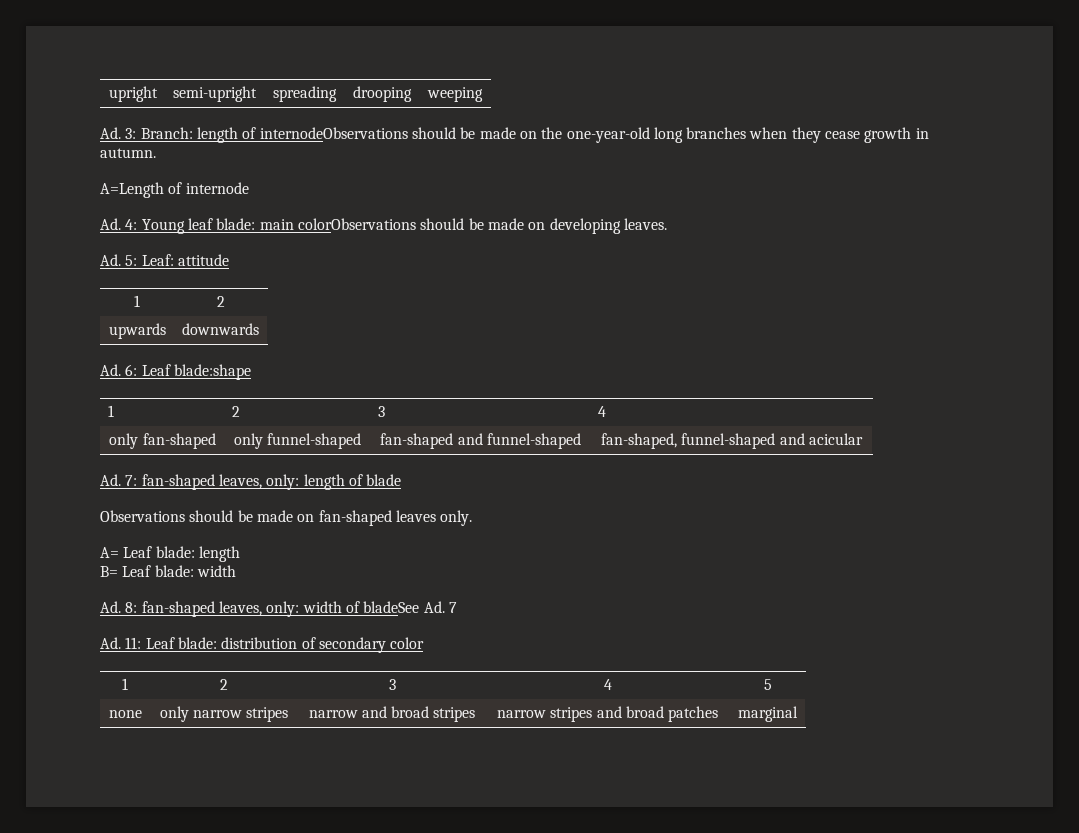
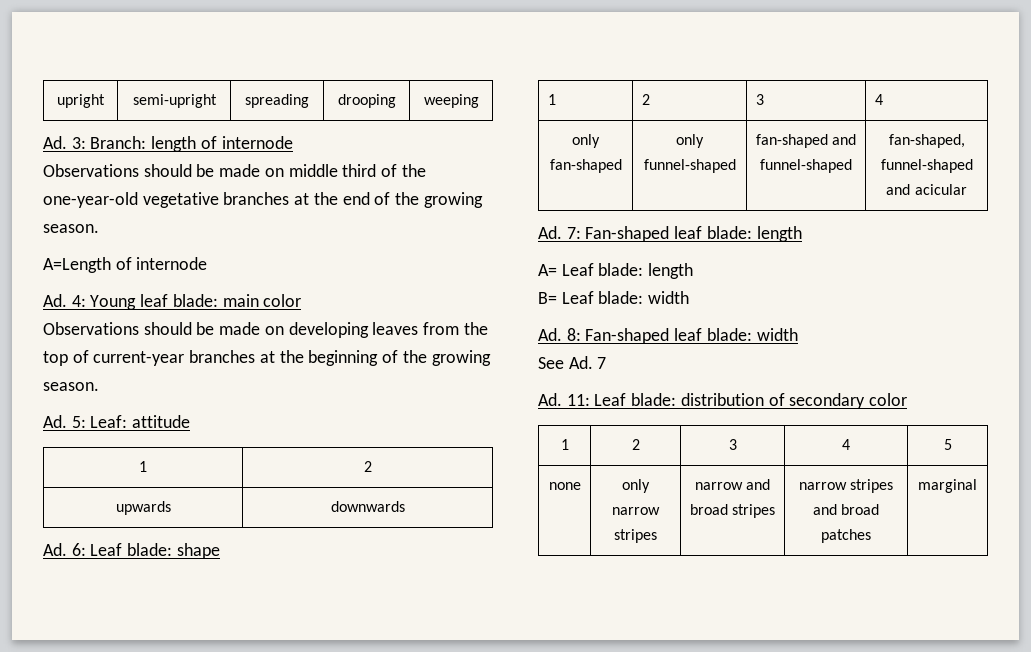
[259,127,929,143] [100,148,156,158] internodeObservations should be made on the one-year-old long branches when they cease growth in autumn. -> [221,136,293,149] [43,164,426,177] [43,192,483,208] [43,224,99,233] internode // Observations should be made on middle third of the one-year-old vegetative branches at the end of the growing season.
[297,218,416,230] colorObservations -> [263,294,302,307] [43,322,139,335] color // Observations
[623,218,667,230] leaves. -> [372,322,488,335] [43,350,491,366] [43,382,99,391] leaves from the top of current-year branches at the beginning of the growing season.
[173,364,251,380] blade:shape -> [127,543,220,559] blade: shape
[141,474,402,490] [100,510,473,526] fan-shaped leaves, only: length of blade // Observations should be made on fan-shaped leaves only. -> [585,226,802,242] Fan-shaped leaf blade: length
[141,601,420,617] fan-shaped leaves, only: width of bladeSee -> [585,328,798,344] [538,357,564,369] Fan-shaped leaf blade: width // See

